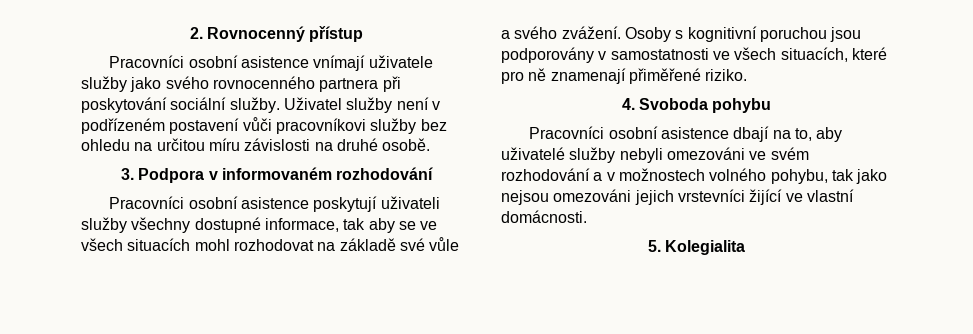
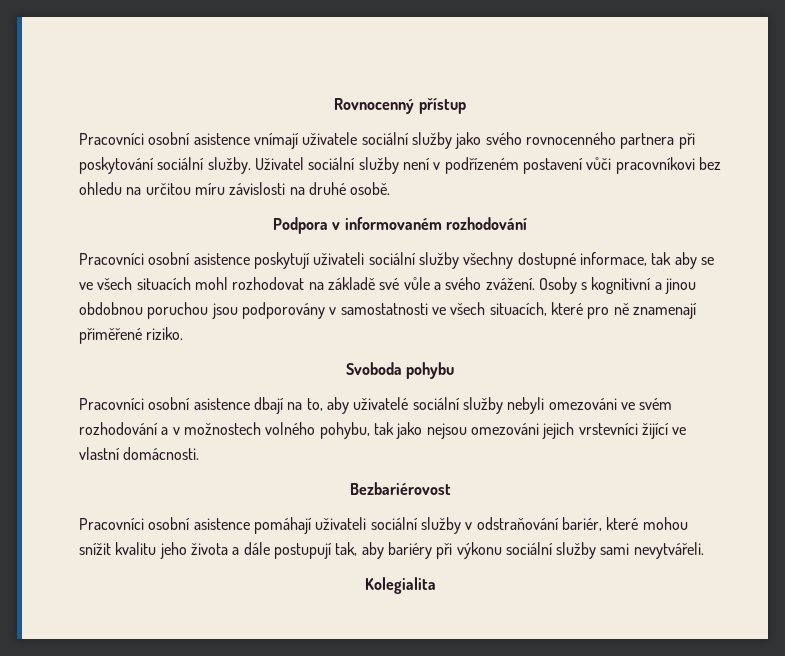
[189,27,203,39] 2. -> (334, 106) none
(433, 61) none -> [361,132,409,145] sociální
(342, 103) none -> [308,157,356,170] sociální
[370,118,417,134] služby -> (695, 165) none
[120,168,134,180] 3. -> (391, 188) none
(440, 202) none -> [368,252,416,265] sociální
(757, 34) none -> [654,278,697,294] [79,302,143,315] a jinou obdobnou
[621,98,635,110] 4. -> (184, 333) none
(565, 153) none -> [412,397,460,410] sociální
[647,240,661,252] 5. -> [349,482,451,495] [79,517,688,534] [79,542,704,559] Bezbariérovost // Pracovníci osobní asistence pomáhají uživateli sociální služby v odstraňování bariér, které mohou snížit kvalitu jeho života a dále postupují tak, aby bariéry při výkonu sociální služby sami nevytvářeli. //

